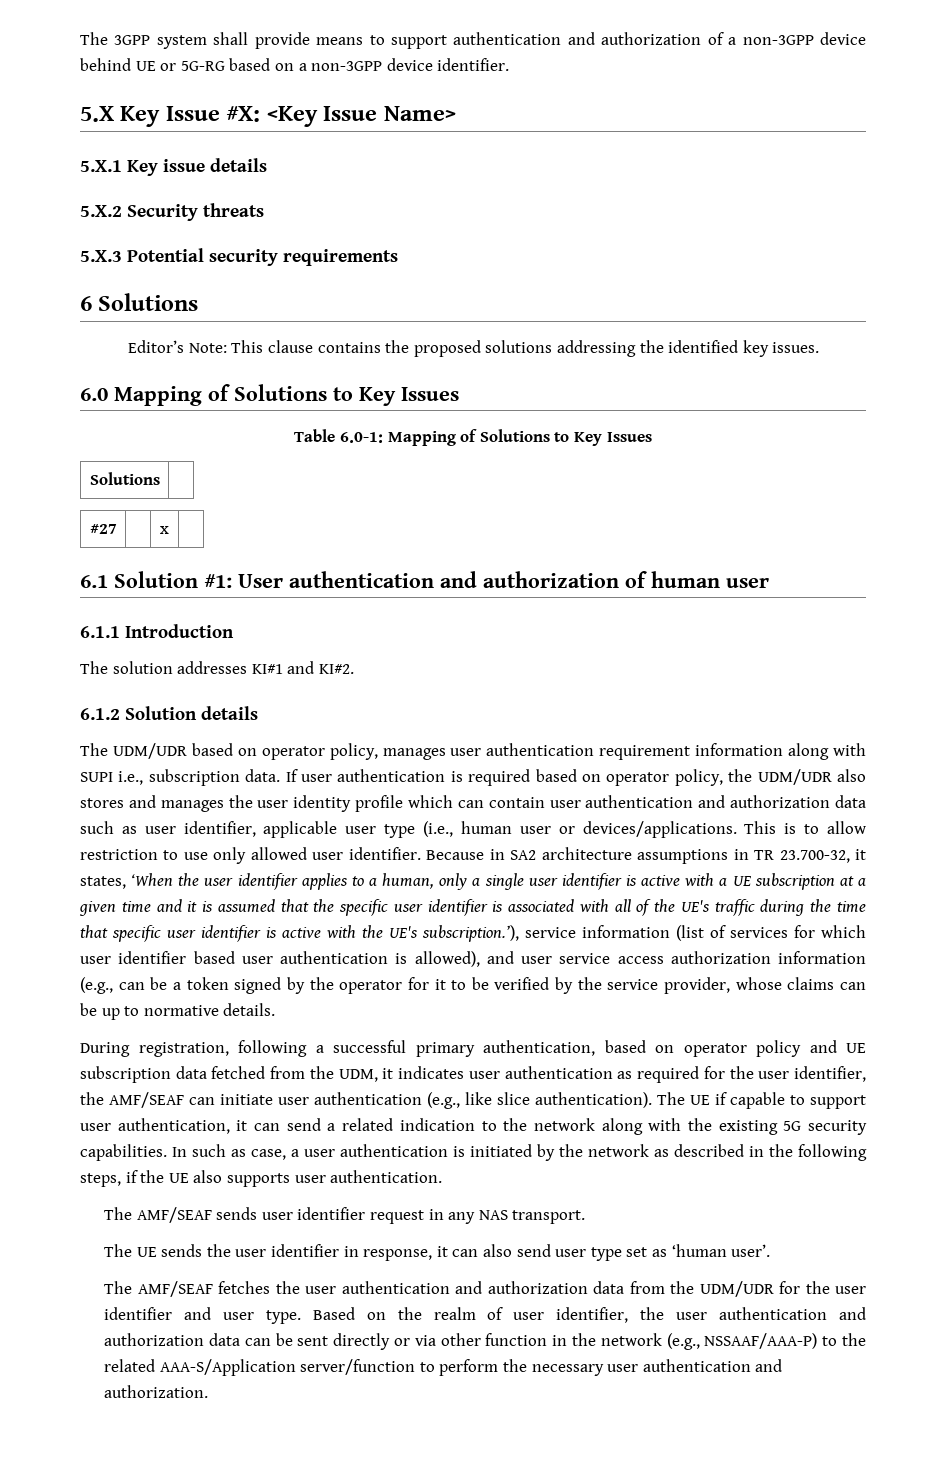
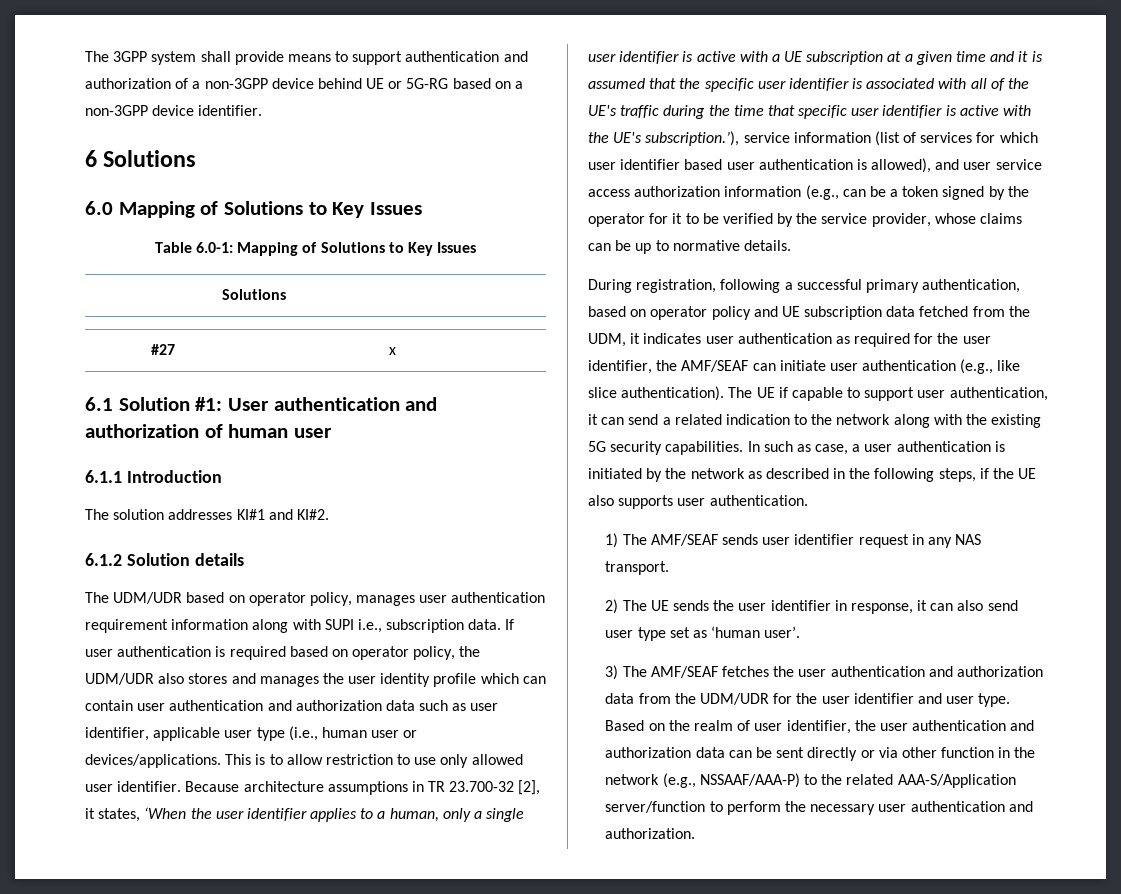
[80,106,456,127] [80,158,268,176] [80,203,265,221] [80,248,399,266] [80,293,199,311] [128,340,820,357] 5.X Key Issue #X: <Key Issue Name> // 5.X.1 Key issue details // 5.X.2 Security threats // 5.X.3 Potential security requirements // 6 Solutions // Editor’s Note: This clause contains the proposed solutions addressing the identified key issues. -> [85,150,197,167] 6 Solutions
[489,849,537,860] in SA2 -> (240, 786) none
[779,850,850,863] 23.700-32, -> [449,780,541,795] 23.700-32 [2],
(443, 1176) none -> [605,533,619,548] 1)
(586, 1217) none -> [605,599,619,614] 2)
(771, 1250) none -> [605,665,619,680] 3)

